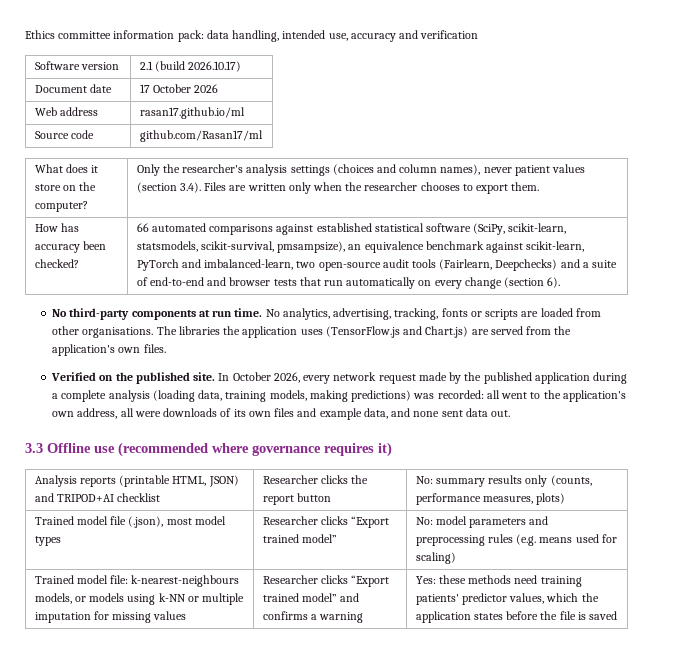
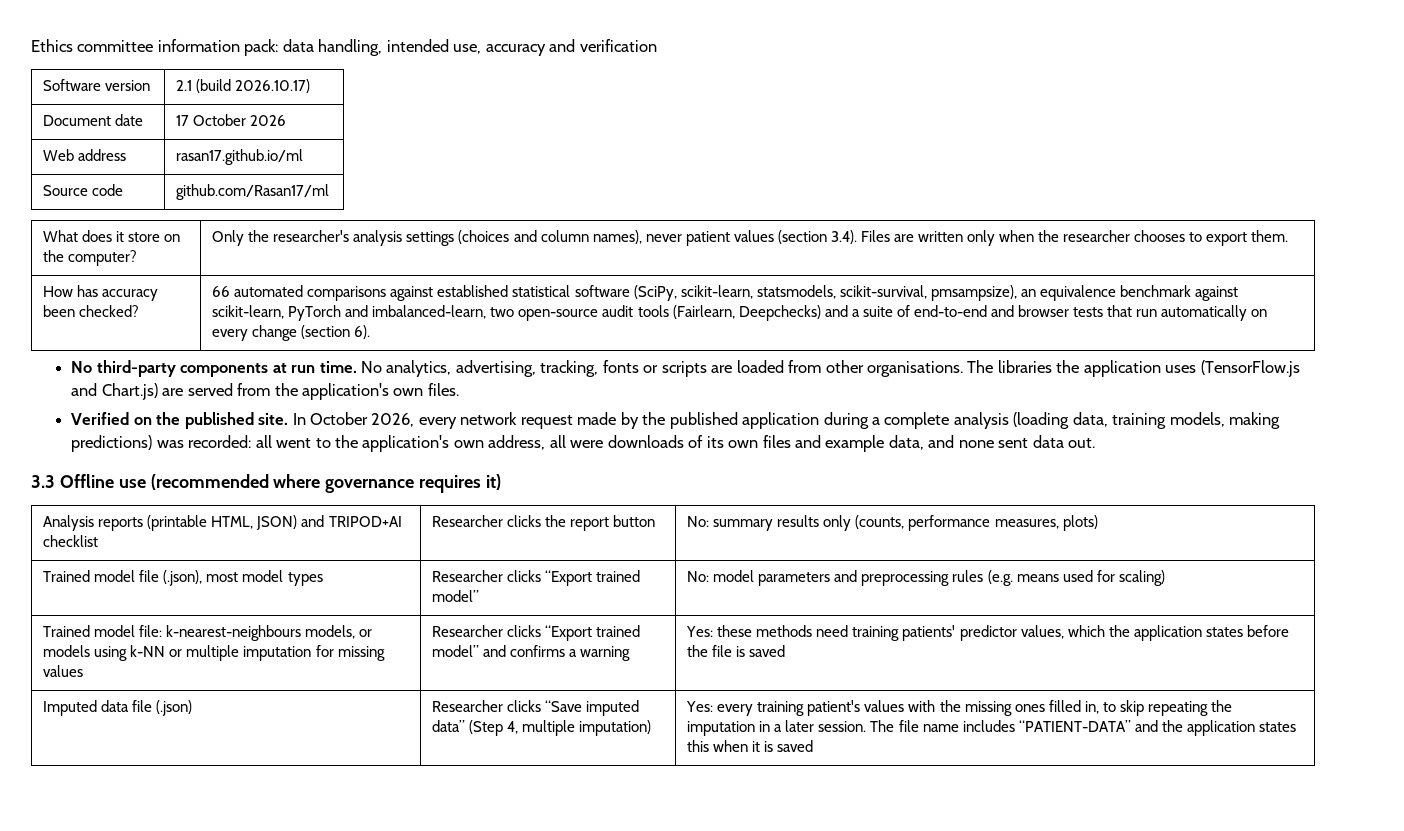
(617, 615) none -> [43,700,193,716] [432,700,640,716] [432,720,652,736] [686,700,1232,716] [687,720,1296,736] [687,740,814,752] // Imputed data file (.json) | Researcher clicks “Save imputed data” (Step 4, multiple imputation) | Yes: every training patient's values with the missing ones filled in, to skip repeating the imputation in a later session. The file name includes “PATIENT-DATA” and the application states this when it is saved

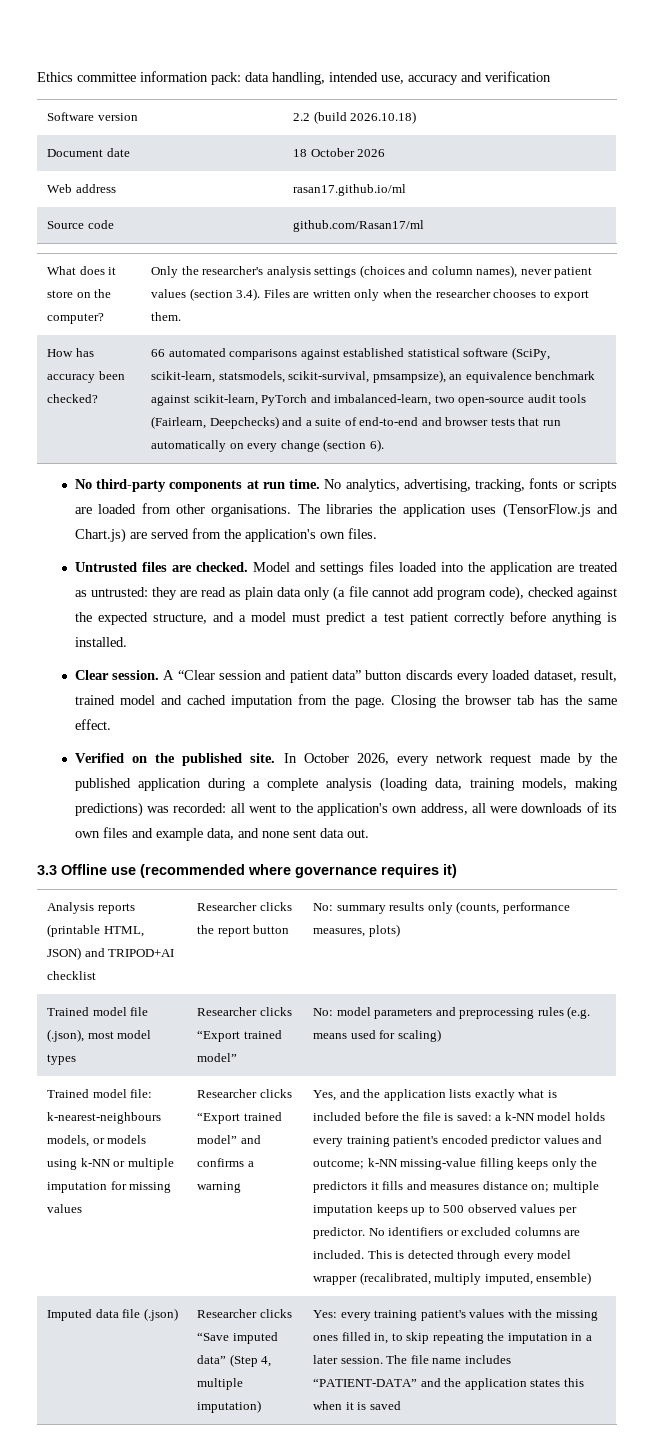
[176,79,311,93] 2.1 (build 2026.10.17) -> [293,111,417,124] 2.2 (build 2026.10.18)
[176,115,190,126] 17 -> [293,149,308,157] 18
(459, 389) none -> [74,561,619,575] [74,586,618,601] [74,611,617,625] [74,637,127,647] [74,670,618,683] [74,694,617,708] [74,719,111,730] // Untrusted files are checked. Model and settings files loaded into the application are treated as untrusted: they are read as plain data only (a file cannot add program code), checked against the expected structure, and a model must predict a test patient correctly before anything is installed. // Clear session. A “Clear session and patient data” button discards every loaded dataset, result, trained model and cached imputation from the page. Closing the browser tab has the same effect.
[686,625,1289,641] [687,645,786,657] Yes: these methods need training patients' predictor values, which the application states before the file is saved -> [313,1089,557,1101] [313,1112,605,1121] [313,1135,603,1147] [313,1158,598,1170] [313,1181,599,1193] [313,1204,577,1216] [313,1227,581,1239] [313,1250,572,1262] [313,1272,592,1285] Yes, and the application lists exactly what is included before the file is saved: a k-NN model holds every training patient's encoded predictor values and outcome; k-NN missing-value filling keeps only the predictors it fills and measures distance on; multiple imputation keeps up to 500 observed values per predictor. No identifiers or excluded columns are included. This is detected through every model wrapper (recalibrated, multiply imputed, ensemble)

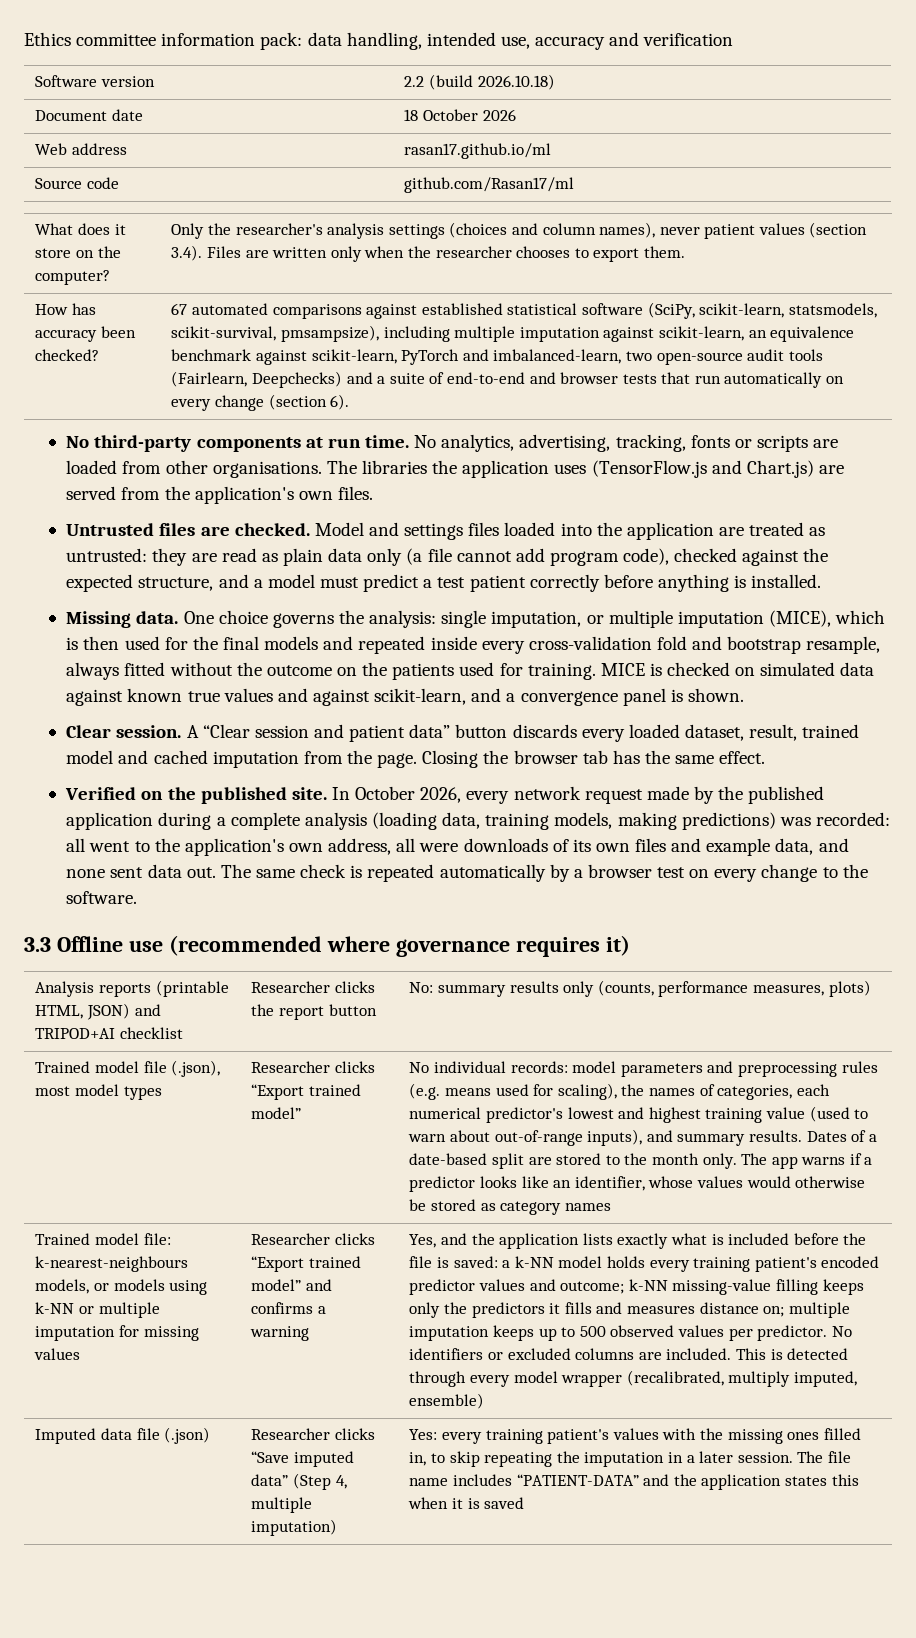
[151,349,166,357] 66 -> [171,303,188,315] 67
(446, 376) none -> [383,326,744,342] including multiple imputation against scikit-learn,
(127, 642) none -> [66,610,886,628] [66,636,881,654] [66,662,875,680] [66,688,744,706] // Missing data. One choice governs the analysis: single imputation, or multiple imputation (MICE), which is then used for the final models and repeated inside every cross-validation fold and bootstrap resample, always fitted without the outcome on the patients used for training. MICE is checked on simulated data against known true values and against scikit-learn, and a convergence panel is shown.
(369, 833) none -> [220,864,868,882] [66,891,138,904] The same check is repeated automatically by a browser test on every change to the software.
[313,1008,334,1016] No: -> [409,1061,568,1073] No individual records:
[397,1029,441,1042] scaling) -> [557,1083,830,1100] [409,1106,869,1123] [408,1129,877,1146] [409,1153,873,1169] [409,1176,866,1192] [409,1199,611,1215] scaling), the names of categories, each numerical predictor's lowest and highest training value (used to warn about out-of-range inputs), and summary results. Dates of a date-based split are stored to the month only. The app warns if a predictor looks like an identifier, whose values would otherwise be stored as category names

